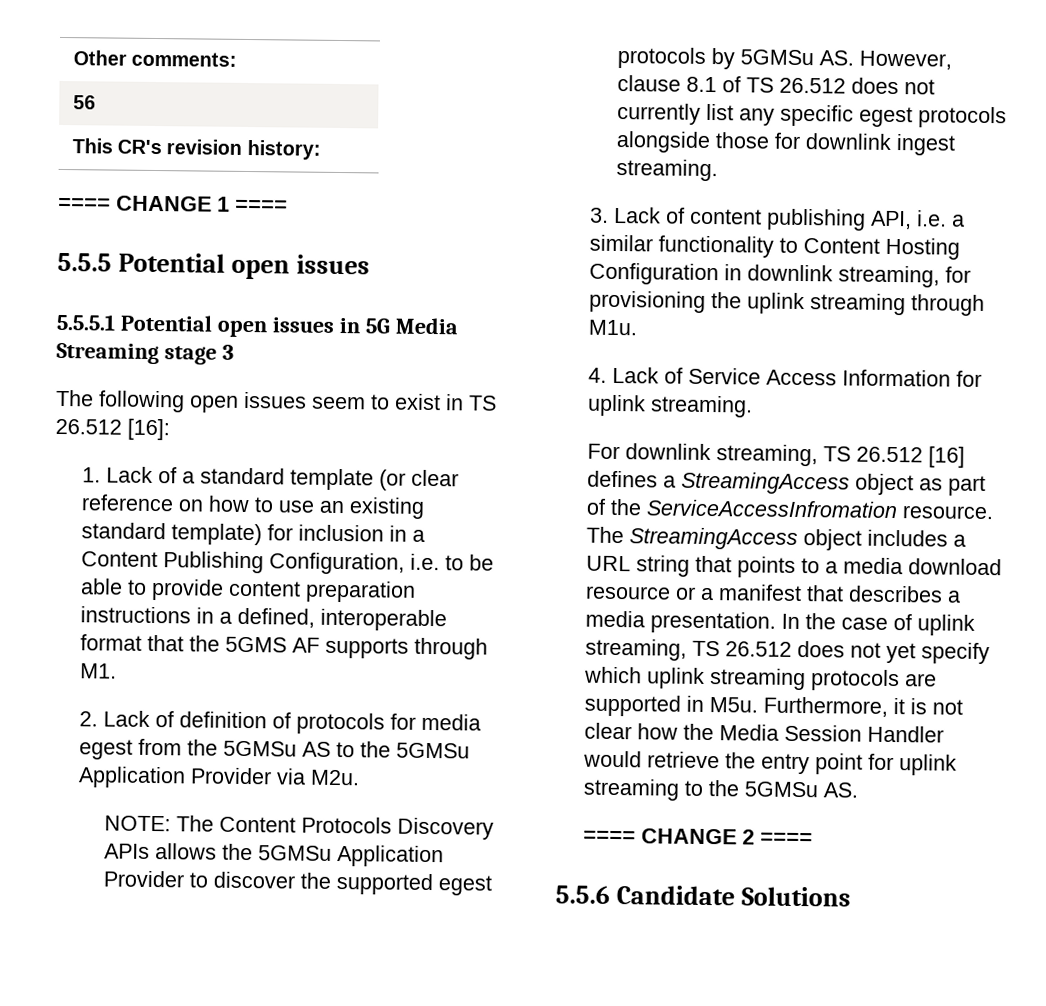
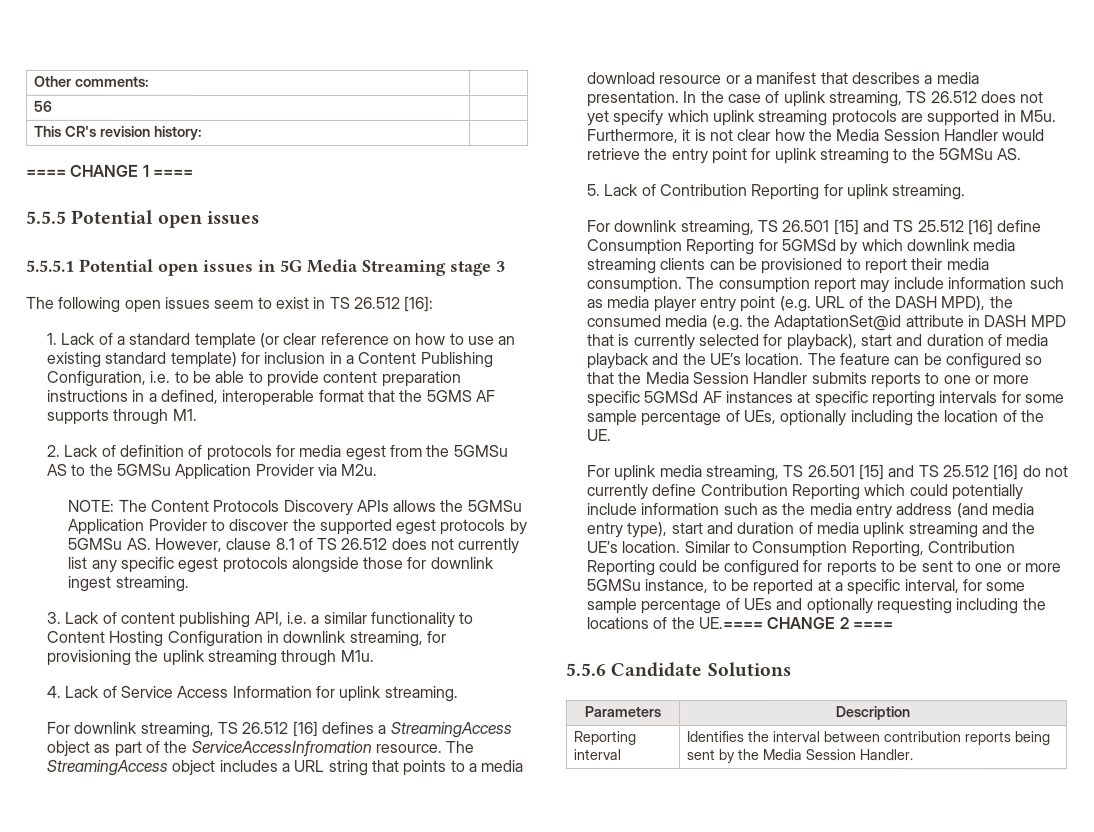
[582,830,636,844] ==== -> [587,184,967,201] [587,219,1043,237] [587,239,1017,256] [587,258,990,275] [587,277,1066,294] [587,296,1014,313] [587,315,1067,332] [587,334,1050,351] [587,353,1044,370] [587,372,1031,389] [587,391,1065,408] [586,410,1045,427] [586,429,612,442] [586,464,1068,482] [586,484,1024,501] [586,503,1034,520] [586,522,1036,539] [586,541,1016,558] [586,560,1061,577] [586,579,1026,596] [586,598,1046,615] [586,617,764,630] 5. Lack of Contribution Reporting for uplink streaming. // For downlink streaming, TS 26.501 [15] and TS 25.512 [16] define Consumption Reporting for 5GMSd by which downlink media streaming clients can be provisioned to report their media consumption. The consumption report may include information such as media player entry point (e.g. URL of the DASH MPD), the consumed media (e.g. the AdaptationSet@id attribute in DASH MPD that is currently selected for playback), start and duration of media playback and the UE’s location. The feature can be configured so that the Media Session Handler submits reports to one or more specific 5GMSd AF instances at specific reporting intervals for some sample percentage of UEs, optionally including the location of the UE. // For uplink media streaming, TS 26.501 [15] and TS 25.512 [16] do not currently define Contribution Reporting which could potentially include information such as the media entry address (and media entry type), start and duration of media uplink streaming and the UE’s location. Similar to Consumption Reporting, Contribution Reporting could be configured for reports to be sent to one or more 5GMSu instance, to be reported at a specific interval, for some sample percentage of UEs and optionally requesting including the locations of the UE.====
(851, 896) none -> [584,706,661,718] [835,706,910,721] [573,731,637,746] [573,749,622,761] [686,731,1051,746] [686,749,914,764] // Parameters | Description // Reporting interval | Identifies the interval between contribution reports being sent by the Media Session Handler.

